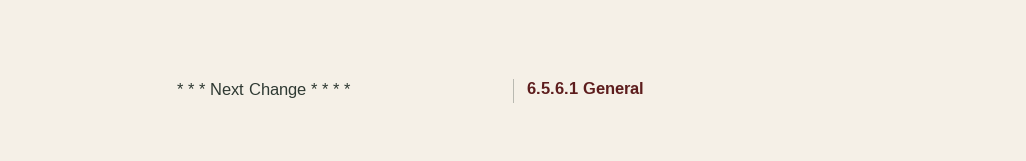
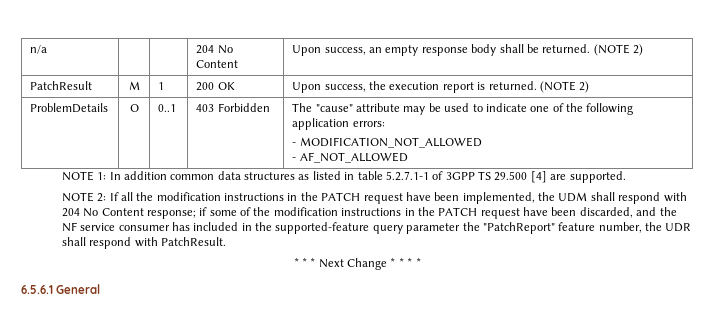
(176, 89) none -> [30,45,48,54] [196,45,233,54] [196,60,239,68] [292,44,644,56] [30,81,93,90] [128,81,140,90] [158,82,165,90] [196,82,235,91] [292,81,590,93] [30,103,109,113] [129,104,139,112] [158,104,177,112] [196,103,270,112] [292,103,634,115] [292,118,385,130] [292,137,482,148] [292,152,408,163] [61,171,626,183] [61,192,687,204] [61,207,677,219] [61,222,692,234] [61,237,226,249] n/a | | | 204 No Content | Upon success, an empty response body shall be returned. (NOTE 2) // PatchResult | M | 1 | 200 OK | Upon success, the execution report is returned. (NOTE 2) // ProblemDetails | O | 0..1 | 403 Forbidden | The "cause" attribute may be used to indicate one of the following application errors: // - MODIFICATION_NOT_ALLOWED // - AF_NOT_ALLOWED // NOTE 1: In addition common data structures as listed in table 5.2.7.1-1 of 3GPP TS 29.500 [4] are supported. // NOTE 2: If all the modification instructions in the PATCH request have been implemented, the UDM shall respond with 204 No Content response; if some of the modification instructions in the PATCH request have been discarded, and the NF service consumer has included in the supported-feature query parameter the "PatchReport" feature number, the UDR shall respond with PatchResult. //

